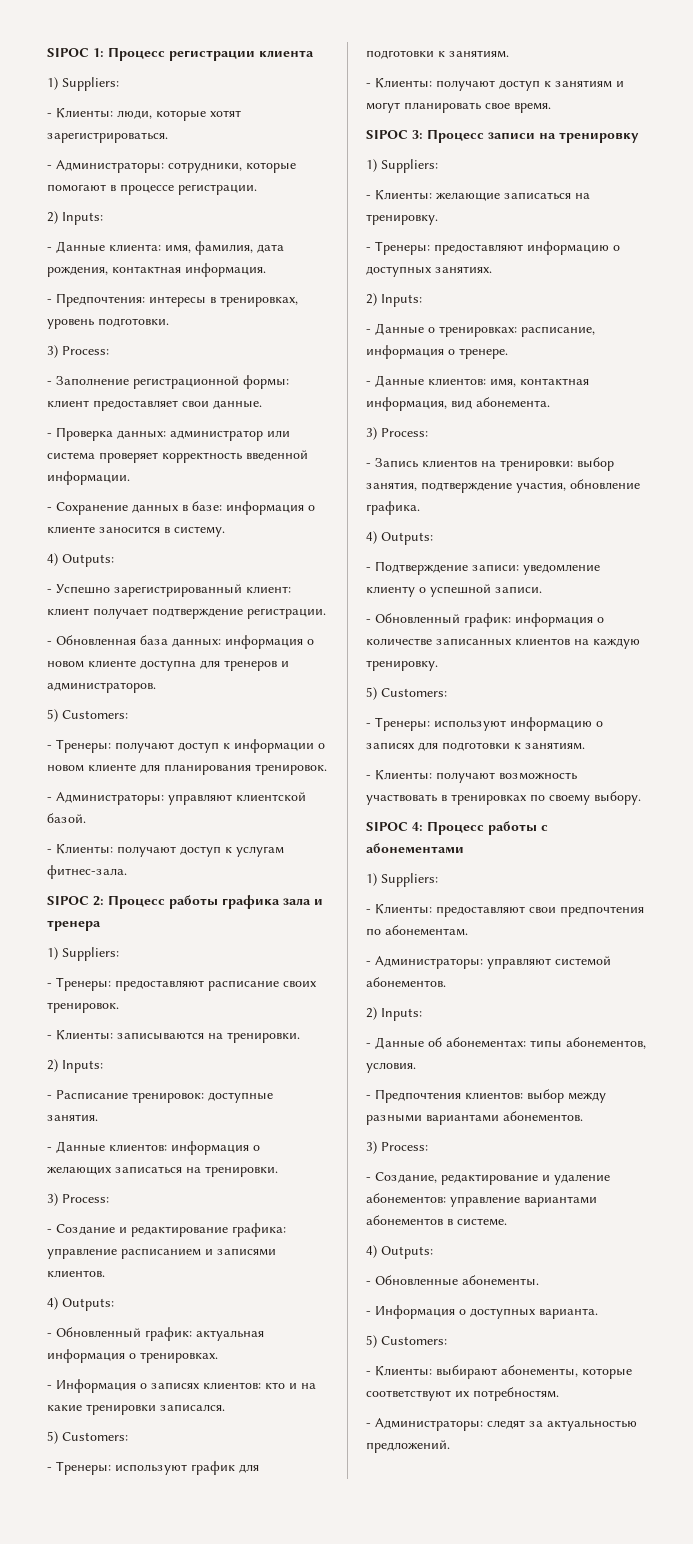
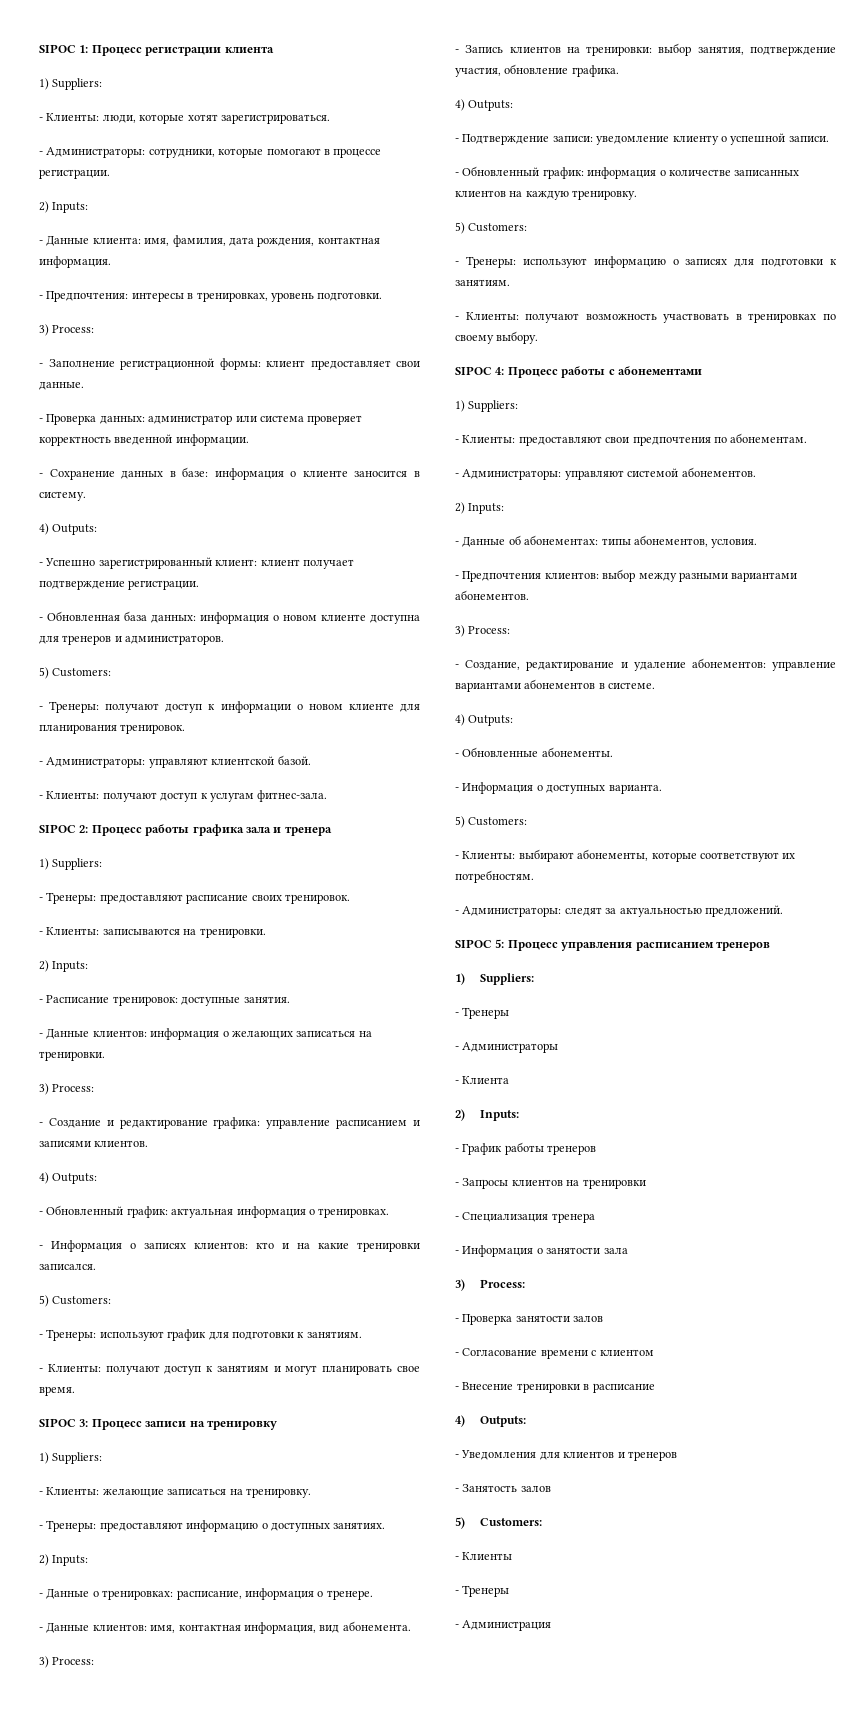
(450, 1446) none -> [455,939,770,951] [455,973,534,985] [455,1007,510,1019] [455,1042,559,1053] [455,1076,510,1084] [455,1109,519,1121] [455,1142,597,1155] [455,1178,646,1189] [455,1212,595,1223] [455,1245,628,1257] [455,1279,525,1291] [455,1314,604,1325] [455,1348,654,1359] [455,1382,655,1393] [455,1415,526,1427] [455,1450,677,1461] [455,1484,551,1492] [455,1517,542,1529] [455,1552,513,1560] [455,1585,510,1597] [455,1620,552,1631] // SIPOC 5: Процесс управления расписанием тренеров // 1) Suppliers: // - Тренеры // - Администраторы // - Клиента // 2) Inputs: // - График работы тренеров // - Запросы клиентов на тренировки // - Специализация тренера // - Информация о занятости зала // 3) Process: // - Проверка занятости залов // - Согласование времени с клиентом // - Внесение тренировки в расписание // 4) Outputs: // - Уведомления для клиентов и тренеров // - Занятость залов // 5) Customers: // - Клиенты // - Тренеры // - Администрация

